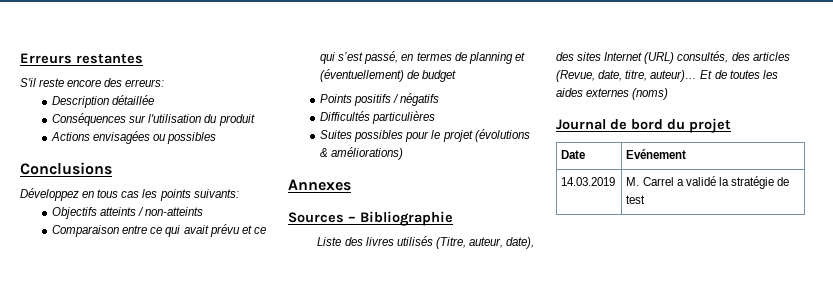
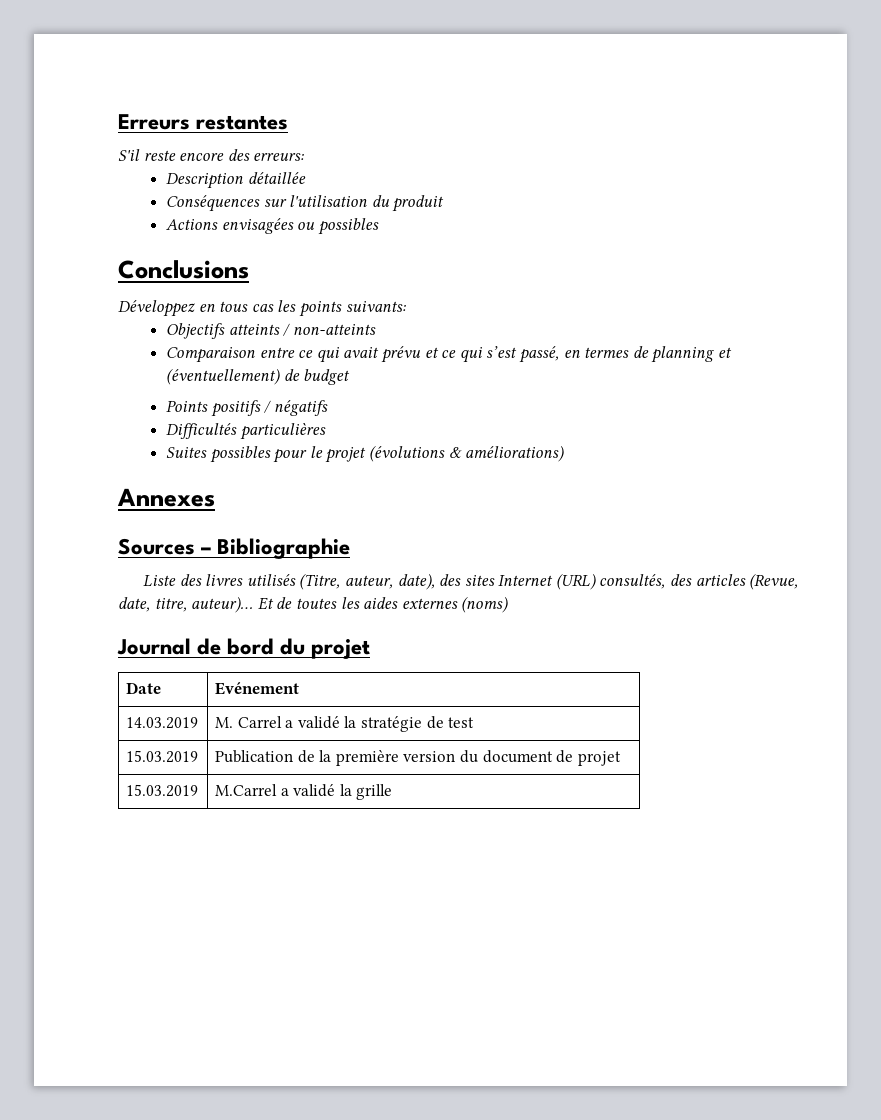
(646, 199) none -> [126,750,199,763] [215,750,621,766] [126,784,199,797] [215,784,393,800] // 15.03.2019 | Publication de la première version du document de projet // 15.03.2019 | M.Carrel a validé la grille

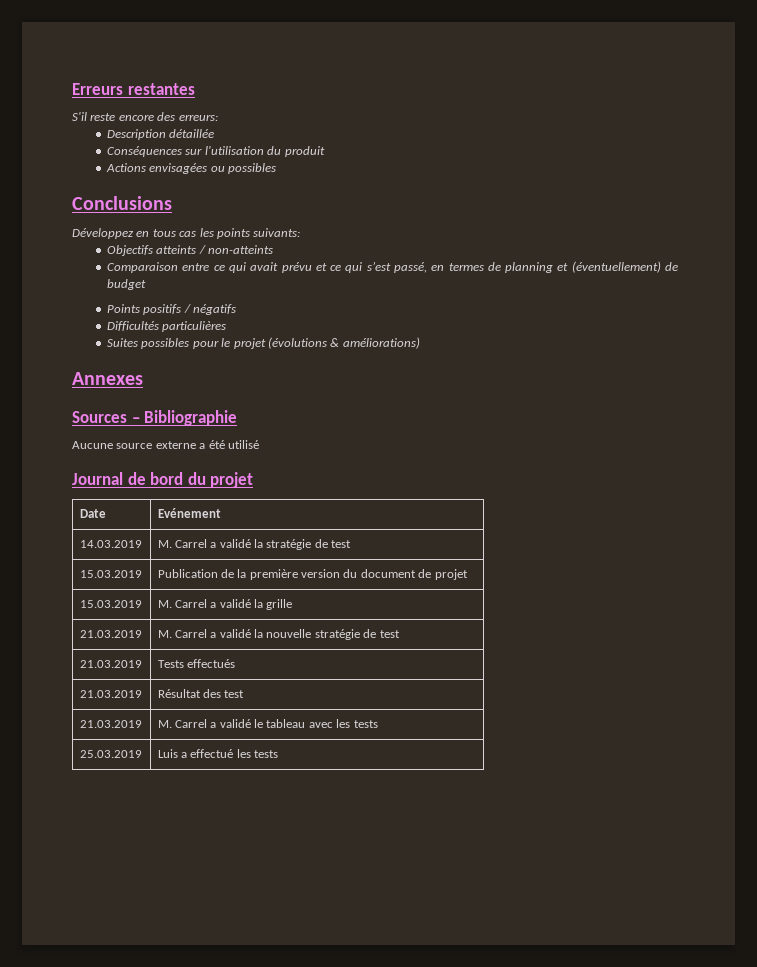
[142,573,799,590] [118,596,509,613] Liste des livres utilisés (Titre, auteur, date), des sites Internet (URL) consultés, des articles (Revue, date, titre, auteur)… Et de toutes les aides externes (noms) -> [72,440,259,449] Aucune source externe a été utilisé
[215,784,278,796] M.Carrel -> [157,599,207,608] M. Carrel
(393, 792) none -> [79,630,142,638] [157,629,400,640] [79,660,142,668] [157,659,235,668] [79,690,142,698] [157,689,245,698] [79,720,142,728] [157,719,378,728] [79,750,142,758] [157,749,279,758] // 21.03.2019 | M. Carrel a validé la nouvelle stratégie de test // 21.03.2019 | Tests effectués // 21.03.2019 | Résultat des test // 21.03.2019 | M. Carrel a validé le tableau avec les tests // 25.03.2019 | Luis a effectué les tests

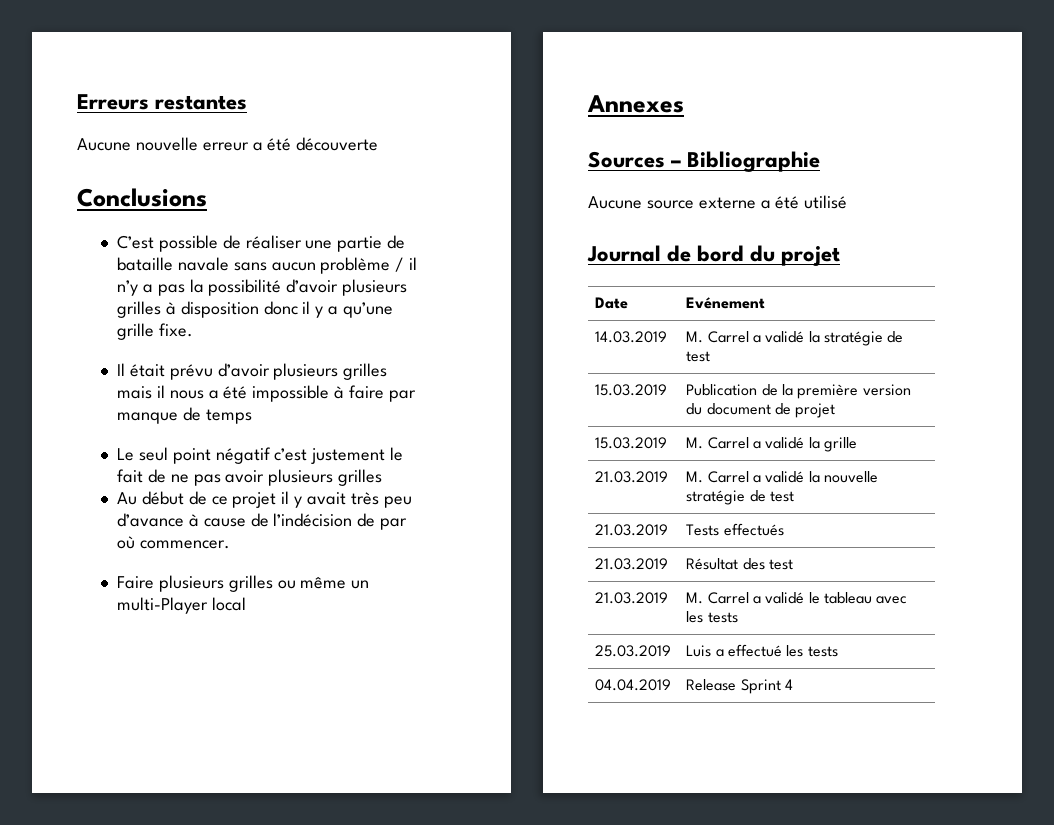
[72,112,218,121] [107,129,215,140] [107,146,325,157] [106,163,277,174] [72,196,172,210] [72,228,301,239] [107,245,274,256] [107,261,678,273] [107,279,147,290] [107,304,237,315] [107,321,227,332] [107,337,420,349] S'il reste encore des erreurs: // Description détaillée // Conséquences sur l'utilisation du produit // Actions envisagées ou possibles // Conclusions // Développez en tous cas les points suivants: // Objectifs atteints / non-atteints // Comparaison entre ce qui avait prévu et ce qui s’est passé, en termes de planning et (éventuellement) de budget // Points positifs / négatifs // Difficultés particulières // Suites possibles pour le projet (évolutions & améliorations) -> [77,137,379,151] [77,188,207,207] [116,235,406,252] [116,257,418,274] [116,279,408,296] [116,301,394,318] [116,323,193,340] [116,363,388,380] [116,385,416,402] [116,407,252,424] [116,447,404,464] [116,469,383,486] [116,491,412,508] [116,513,408,530] [116,536,230,549] [116,575,370,592] [116,597,246,614] Aucune nouvelle erreur a été découverte // Conclusions // C’est possible de réaliser une partie de bataille navale sans aucun problème / il n’y a pas la possibilité d’avoir plusieurs grilles à disposition donc il y a qu’une grille fixe. // Il était prévu d’avoir plusieurs grilles mais il nous a été impossible à faire par manque de temps // Le seul point négatif c’est justement le fait de ne pas avoir plusieurs grilles // Au début de ce projet il y avait très peu d’avance à cause de l’indécision de par où commencer. // Faire plusieurs grilles ou même un multi-Player local
(279, 754) none -> [595,679,672,691] [686,679,794,694] // 04.04.2019 | Release Sprint 4

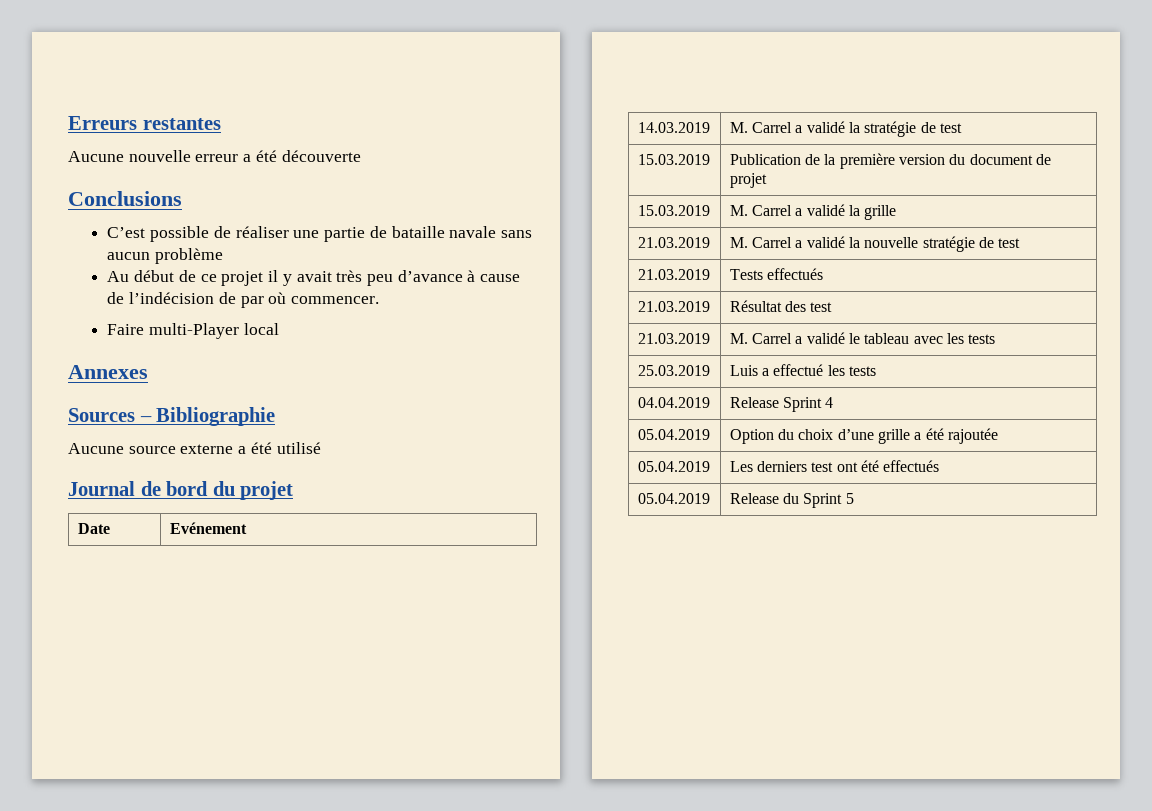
[395,257,418,272] [116,279,408,296] [116,301,394,318] [116,323,193,340] [116,363,388,380] [116,385,416,402] [116,407,252,424] [116,447,404,464] [116,469,383,486] / il n’y a pas la possibilité d’avoir plusieurs grilles à disposition donc il y a qu’une grille fixe. // Il était prévu d’avoir plusieurs grilles mais il nous a été impossible à faire par manque de temps // Le seul point négatif c’est justement le fait de ne pas avoir plusieurs grilles -> (224, 256) none
[158,575,370,592] plusieurs grilles ou même un -> (145, 329) none
(794, 684) none -> [637,429,710,440] [729,428,998,444] [637,461,710,472] [729,460,940,472] [637,493,710,504] [729,493,854,508] // 05.04.2019 | Option du choix d’une grille a été rajoutée // 05.04.2019 | Les derniers test ont été effectués // 05.04.2019 | Release du Sprint 5

